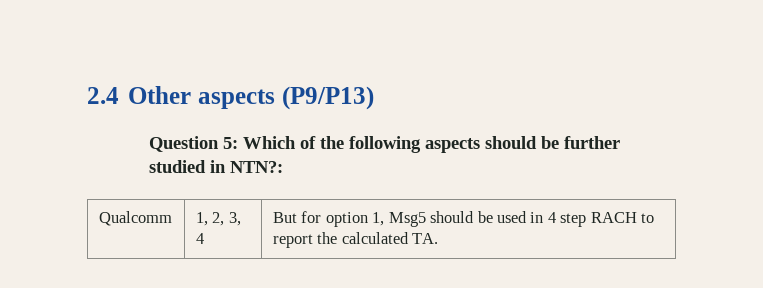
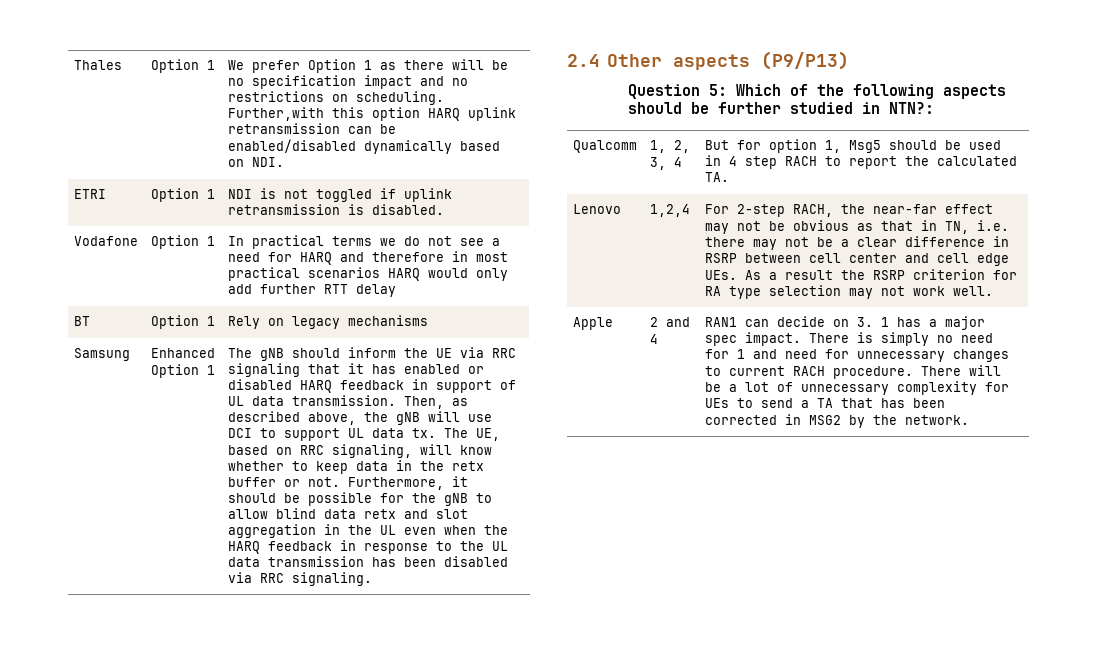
(87, 95) none -> [74,60,123,70] [151,59,216,73] [228,59,509,73] [228,75,469,89] [228,91,445,105] [228,107,517,121] [228,123,397,134] [228,139,501,154] [228,157,285,167] [74,189,107,199] [151,188,216,202] [228,188,453,202] [228,204,445,215] [74,236,139,246] [151,235,216,249] [228,235,501,249] [228,251,509,265] [228,267,509,281] [228,284,397,297] [74,316,91,326] [151,315,216,329] [228,315,429,329] [74,348,131,361] [151,348,216,358] [151,364,216,378] [228,347,517,361] [228,363,485,377] [228,379,517,393] [228,395,469,409] [228,411,493,425] [228,428,501,441] [228,444,493,458] [228,460,485,474] [228,476,469,490] [228,492,493,506] [228,508,469,519] [228,524,509,538] [228,540,509,554] [228,556,509,567] [228,572,373,586] Thales | Option 1 | We prefer Option 1 as there will be no specification impact and no restrictions on scheduling. Further,with this option HARQ uplink retransmission can be enabled/disabled dynamically based on NDI. // ETRI | Option 1 | NDI is not toggled if uplink retransmission is disabled. // Vodafone | Option 1 | In practical terms we do not see a need for HARQ and therefore in most practical scenarios HARQ would only add further RTT delay // BT | Option 1 | Rely on legacy mechanisms // Samsung | Enhanced Option 1 | The gNB should inform the UE via RRC signaling that it has enabled or disabled HARQ feedback in support of UL data transmission. Then, as described above, the gNB will use DCI to support UL data tx. The UE, based on RRC signaling, will know whether to keep data in the retx buffer or not. Furthermore, it should be possible for the gNB to allow blind data retx and slot aggregation in the UL even when the HARQ feedback in response to the UL data transmission has been disabled via RRC signaling. //
(439, 238) none -> [573,204,622,214] [650,204,691,217] [705,204,994,217] [705,220,1010,234] [705,236,1010,250] [705,253,1010,266] [705,269,1018,280] [705,285,994,299] [573,317,614,330] [650,317,691,327] [650,334,659,344] [705,316,986,330] [705,332,994,346] [705,349,1010,362] [705,365,1002,379] [705,381,1010,395] [705,398,946,408] [705,414,970,428] // Lenovo | 1,2,4 | For 2-step RACH, the near-far effect may not be obvious as that in TN, i.e. there may not be a clear difference in RSRP between cell center and cell edge UEs. As a result the RSRP criterion for RA type selection may not work well. // Apple | 2 and 4 | RAN1 can decide on 3. 1 has a major spec impact. There is simply no need for 1 and need for unnecessary changes to current RACH procedure. There will be a lot of unnecessary complexity for UEs to send a TA that has been corrected in MSG2 by the network.

